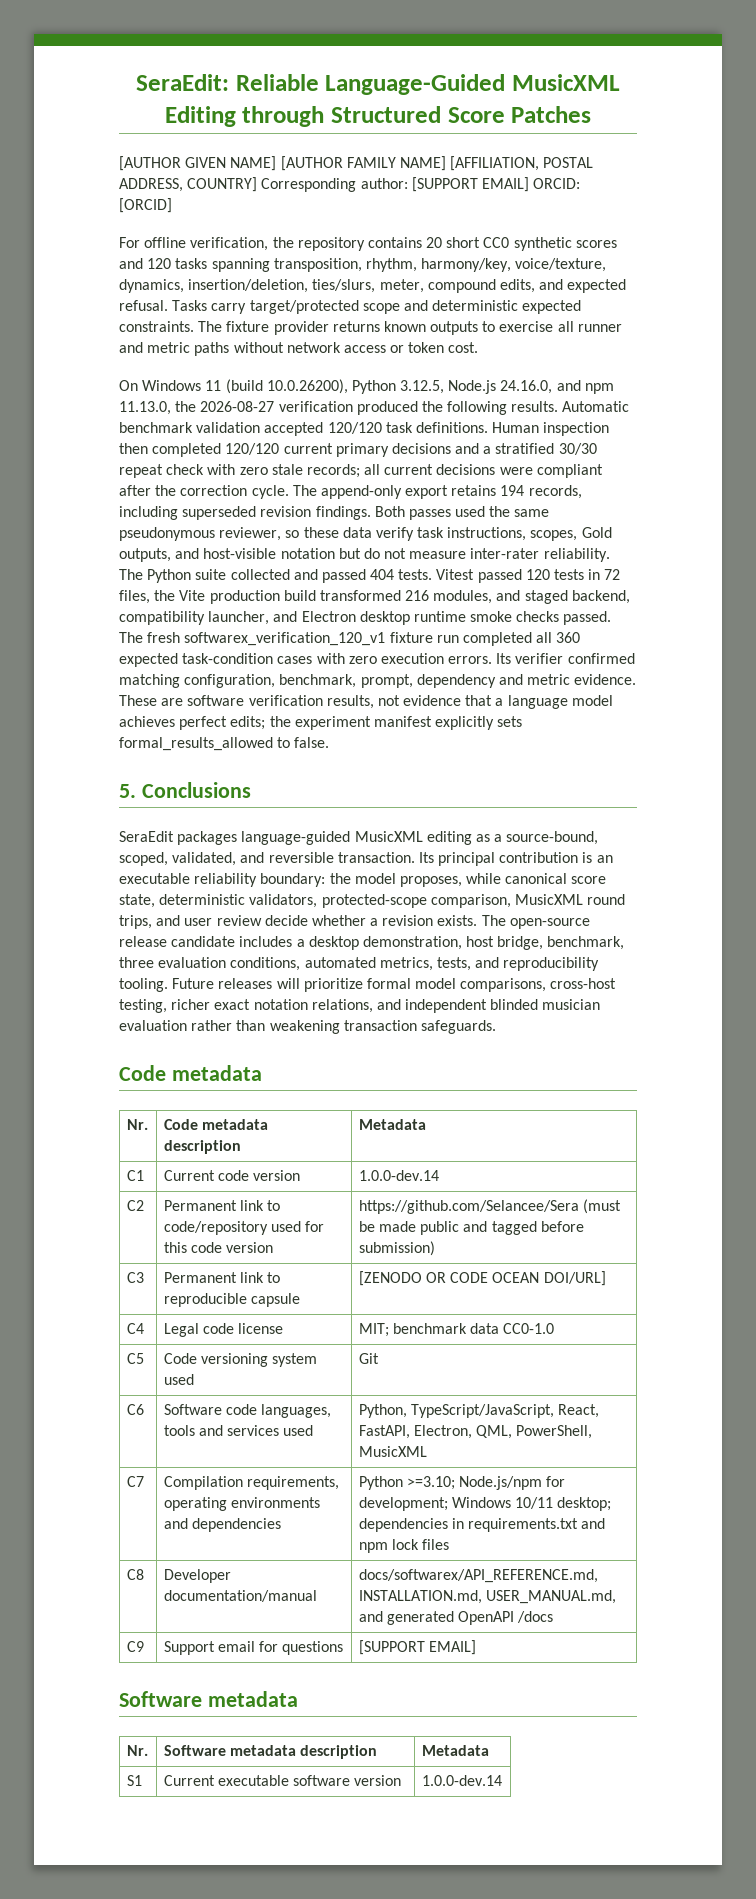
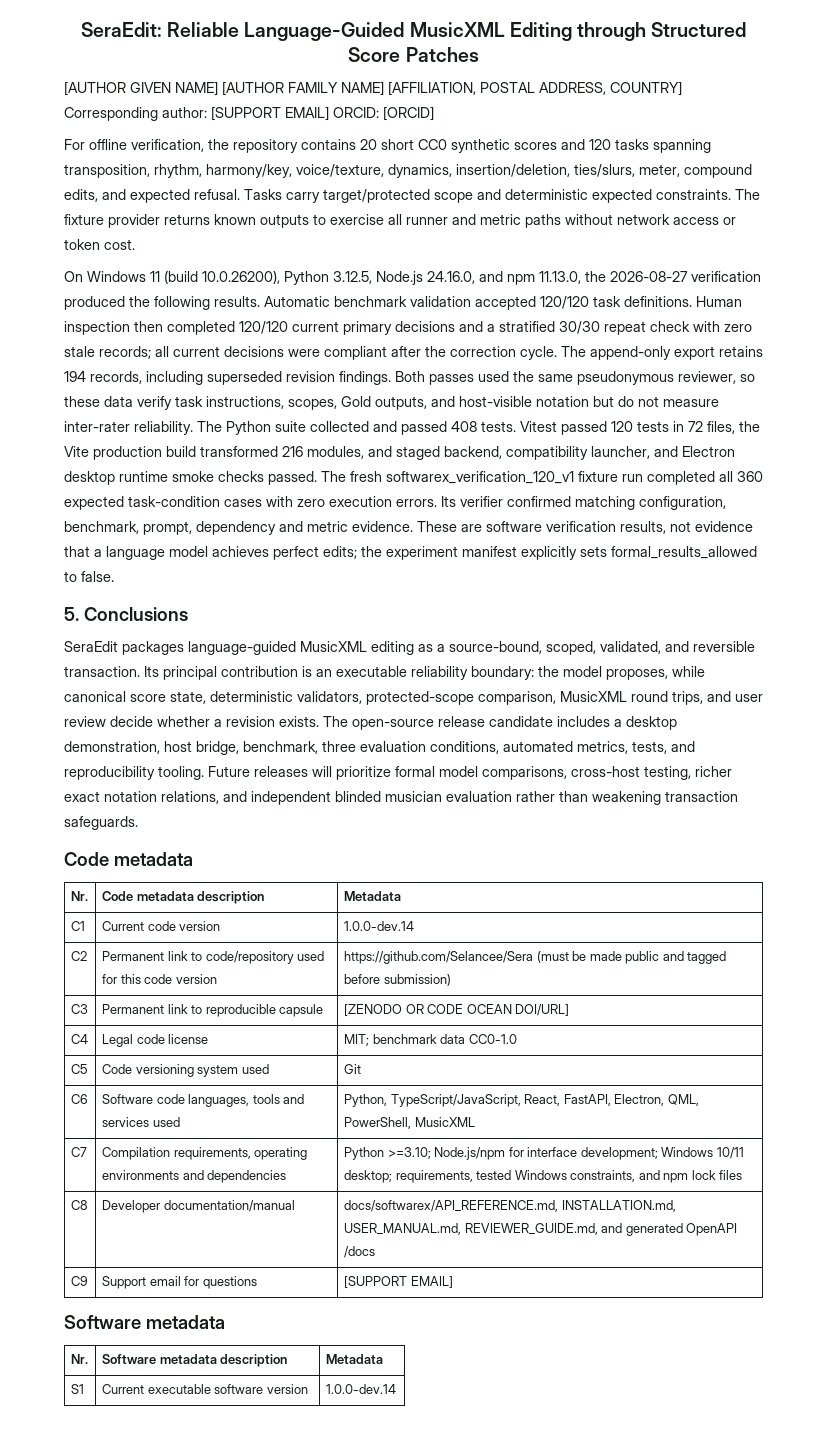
[370,569,395,580] 404 -> [451,421,477,432] 408
(566, 1481) none -> [527,1147,578,1157] interface
[358,1518,579,1532] dependencies in requirements.txt -> [395,1170,636,1183] requirements, tested Windows constraints,
(616, 1597) none -> [464,1223,598,1235] REVIEWER_GUIDE.md,

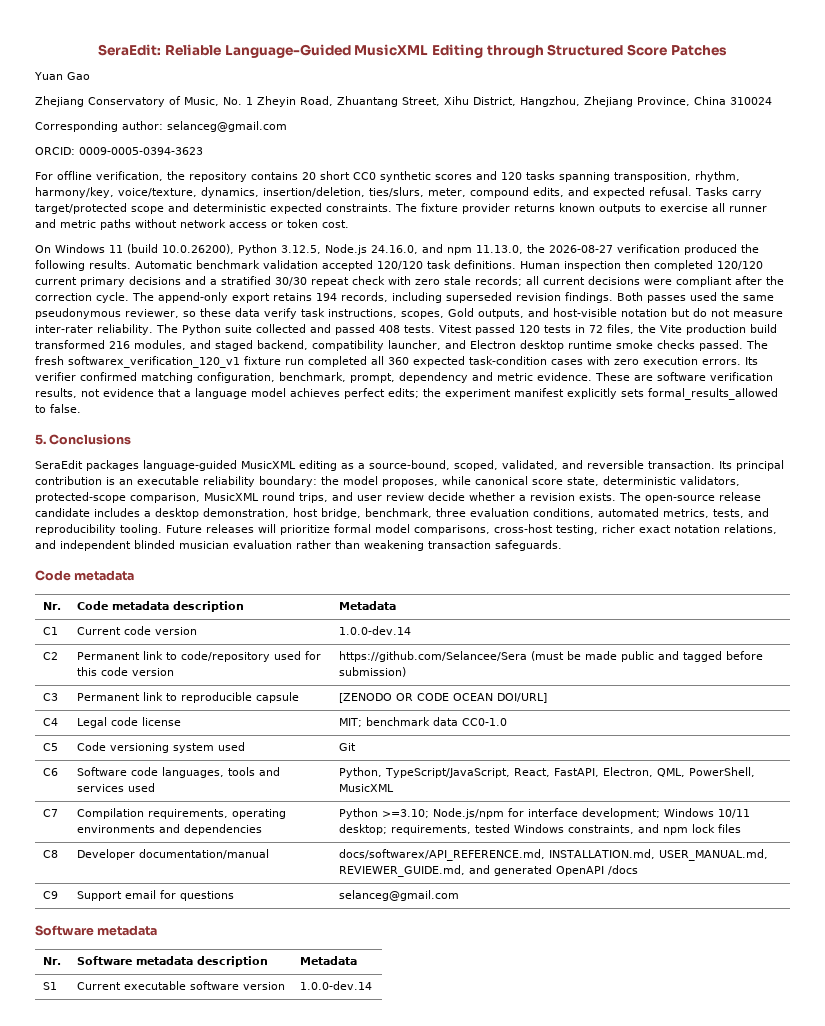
[64,81,682,96] [64,106,434,121] [AUTHOR GIVEN NAME] [AUTHOR FAMILY NAME] [AFFILIATION, POSTAL ADDRESS, COUNTRY] Corresponding author: [SUPPORT EMAIL] ORCID: [ORCID] -> [34,72,90,80] [35,96,772,107] [35,121,287,132] [35,147,203,155] Yuan Gao // Zhejiang Conservatory of Music, No. 1 Zheyin Road, Zhuantang Street, Xihu District, Hangzhou, Zhejiang Province, China 310024 // Corresponding author: selanceg@gmail.com // ORCID: 0009-0005-0394-3623
[343,1276,453,1288] [SUPPORT EMAIL] -> [338,890,459,901] selanceg@gmail.com

